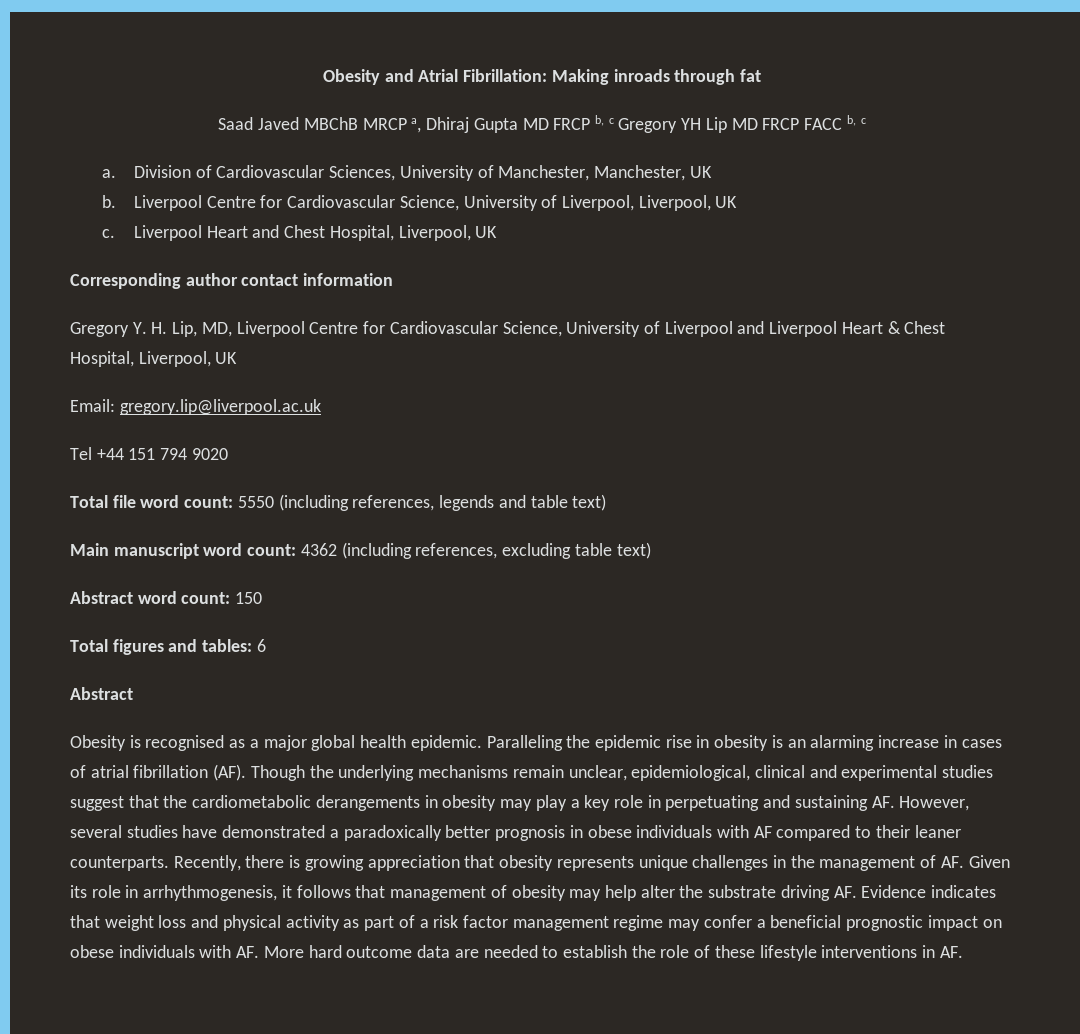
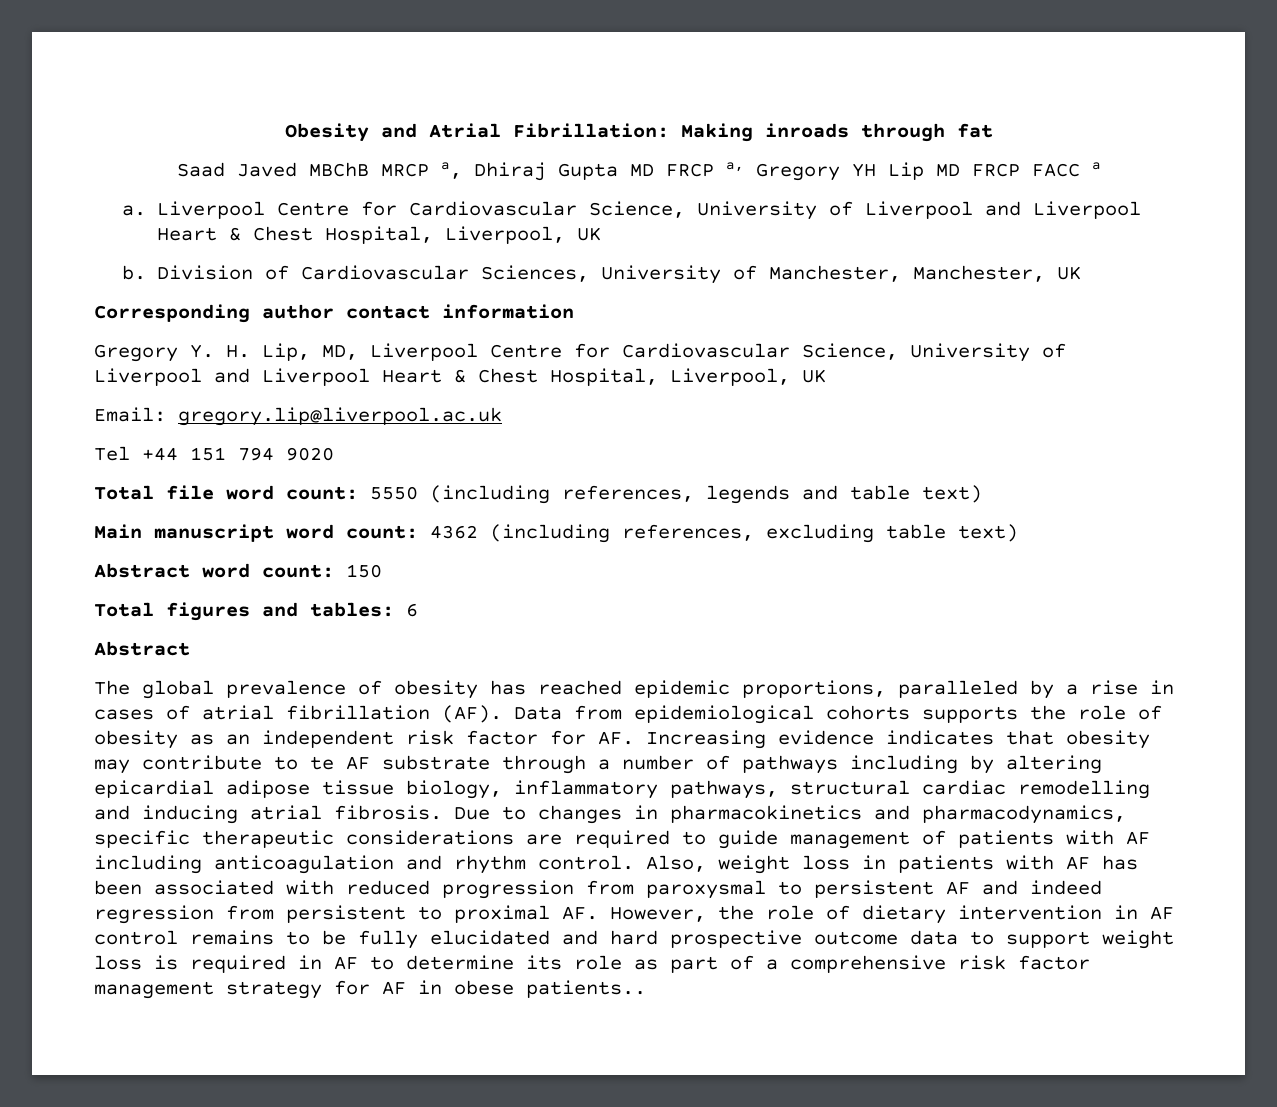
[595,115,614,126] b, c -> [725,162,744,172] a,
[846,115,866,126] [101,169,116,178] b, c // a. -> [1091,162,1101,170] [122,201,1141,220] [156,226,601,244] [122,265,147,280] a // a. Liverpool Centre for Cardiovascular Science, University of Liverpool and Liverpool Heart & Chest Hospital, Liverpool, UK // b.
[101,195,738,211] [101,225,498,241] // b. Liverpool Centre for Cardiovascular Science, University of Liverpool, Liverpool, UK // c. Liverpool Heart and Chest Hospital, Liverpool, UK -> (1081, 273) none
[70,735,940,751] Obesity is recognised as a major global health epidemic. Paralleling the epidemic rise in obesity is an alarming increase -> [94,680,1138,699] The global prevalence of obesity has reached epidemic proportions, paralleled by a rise
[250,765,994,781] [70,795,970,811] [70,825,961,841] [70,855,1010,871] [70,885,997,901] [70,915,340,931] Though the underlying mechanisms remain unclear, epidemiological, clinical and experimental studies suggest that the cardiometabolic derangements in obesity may play a key role in perpetuating and sustaining AF. However, several studies have demonstrated a paradoxically better prognosis in obese individuals with AF compared to their leaner counterparts. Recently, there is growing appreciation that obesity represents unique challenges in the management of AF. Given its role in arrhythmogenesis, it follows that management of obesity may help alter the substrate driving AF. Evidence indicates that weight loss and physical activity -> [514,705,1162,724] [94,730,1150,749] [94,755,1102,774] [94,780,1150,799] [94,805,1126,824] [94,830,1150,849] [94,855,1138,874] [94,880,1102,899] [94,905,1174,924] [94,930,1174,949] [94,955,622,973] Data from epidemiological cohorts supports the role of obesity as an independent risk factor for AF. Increasing evidence indicates that obesity may contribute to te AF substrate through a number of pathways including by altering epicardial adipose tissue biology, inflammatory pathways, structural cardiac remodelling and inducing atrial fibrosis. Due to changes in pharmacokinetics and pharmacodynamics, specific therapeutic considerations are required to guide management of patients with AF including anticoagulation and rhythm control. Also, weight loss in patients with AF has been associated with reduced progression from paroxysmal to persistent AF and indeed regression from persistent to proximal AF. However, the role of dietary intervention in AF control remains to be fully elucidated and hard prospective outcome data to support weight loss is required in AF to determine its role
(429, 923) none -> [790,955,946,973] comprehensive
[613,915,1002,931] [70,945,963,961] regime may confer a beneficial prognostic impact on obese individuals with AF. More hard outcome data are needed to establish the role of these lifestyle interventions in AF. -> [226,980,646,999] strategy for AF in obese patients..

